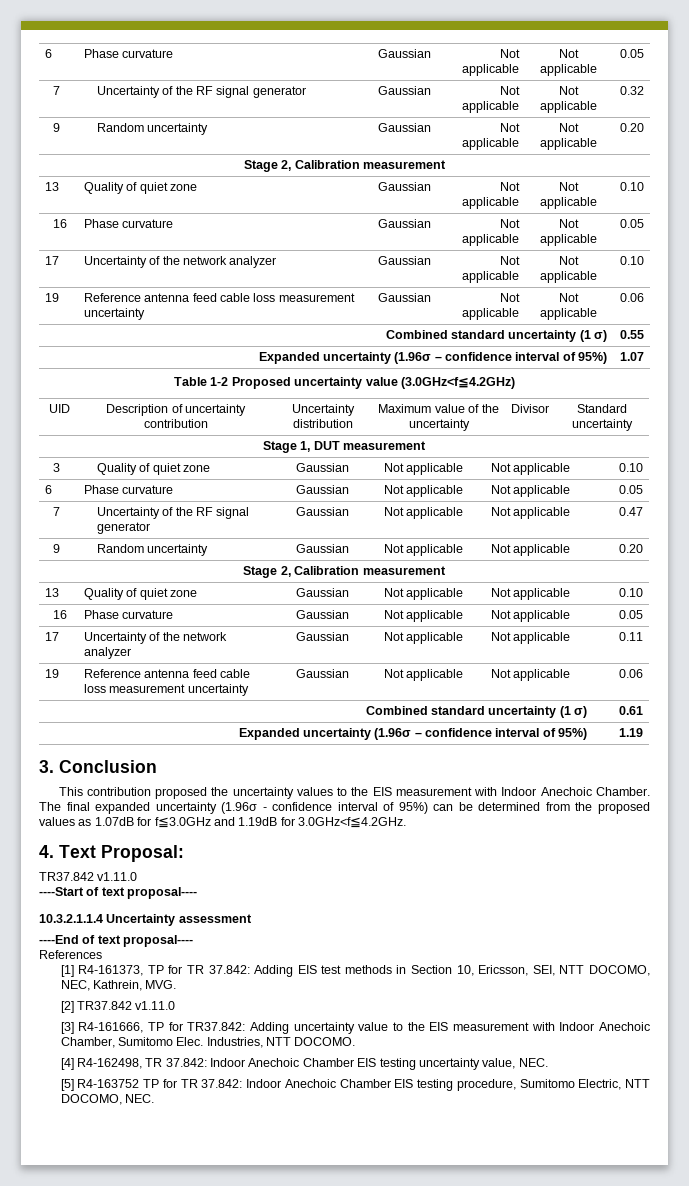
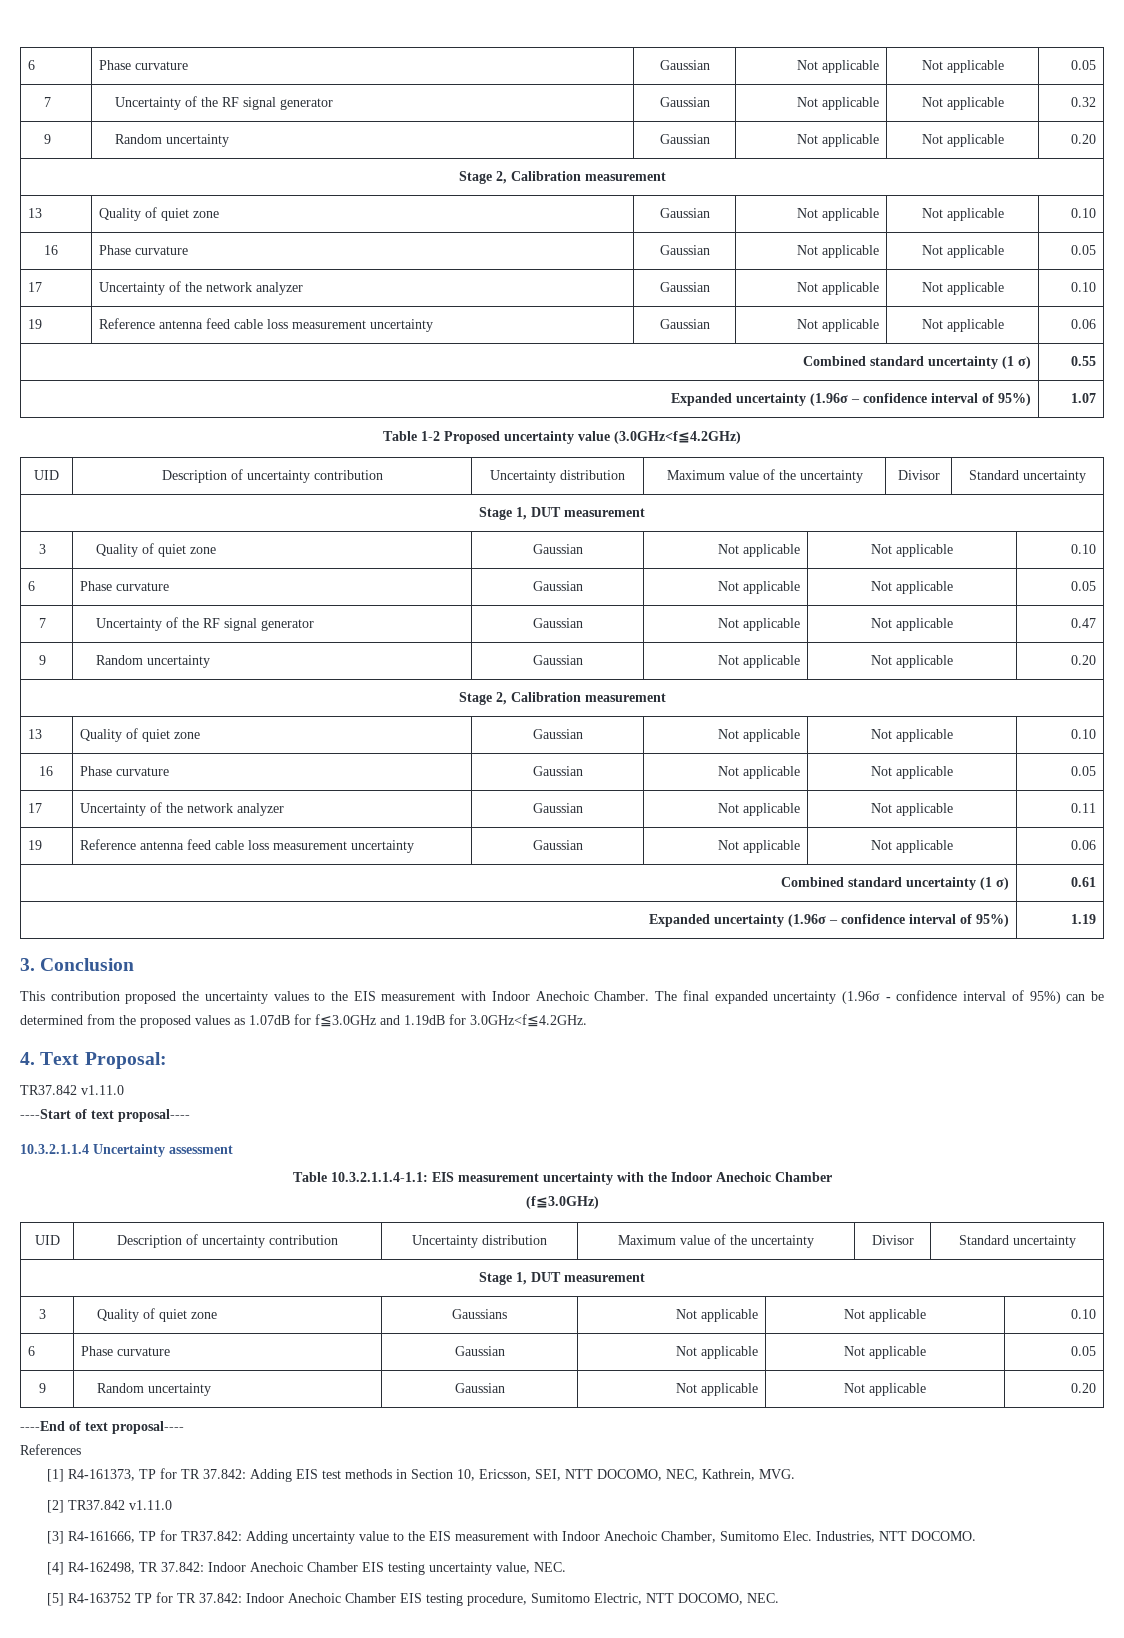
(252, 918) none -> [292,1172,832,1185] [525,1196,599,1209] [34,1235,60,1245] [117,1234,338,1248] [412,1235,547,1248] [618,1234,814,1248] [871,1235,914,1245] [958,1235,1076,1248] [478,1272,645,1285] [39,1309,47,1319] [97,1308,218,1322] [452,1309,507,1319] [675,1309,758,1322] [844,1309,926,1322] [1070,1309,1096,1319] [28,1346,36,1356] [81,1346,171,1356] [454,1346,505,1356] [675,1346,758,1359] [844,1346,926,1359] [1070,1346,1096,1356] [39,1383,47,1393] [97,1383,212,1396] [454,1383,505,1393] [675,1383,758,1396] [844,1383,926,1396] [1070,1383,1096,1393] // Table 10.3.2.1.1.4-1.1: EIS measurement uncertainty with the Indoor Anechoic Chamber // (f≦3.0GHz) // UID | Description of uncertainty contribution | Uncertainty distribution | Maximum value of the uncertainty | Divisor | Standard uncertainty // Stage 1, DUT measurement // 3 | Quality of quiet zone | Gaussians | Not applicable | Not applicable | 0.10 // 6 | Phase curvature | Gaussian | Not applicable | Not applicable | 0.05 // 9 | Random uncertainty | Gaussian | Not applicable | Not applicable | 0.20

